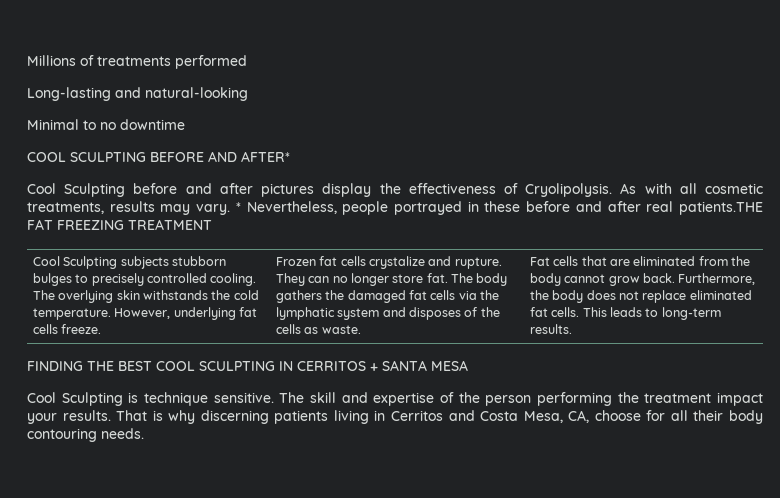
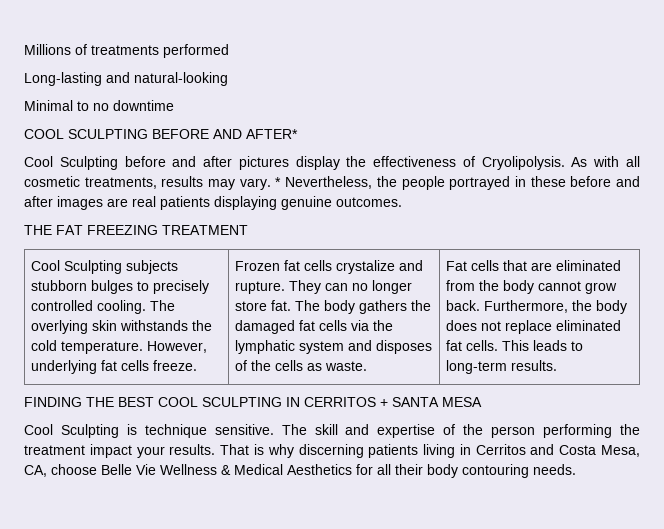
(337, 207) none -> [376,176,397,187] the
[646,201,763,215] real patients.THE -> [57,196,402,210] [24,225,52,235] images are real patients displaying genuine outcomes. // THE
(641, 415) none -> [101,464,352,475] Belle Vie Wellness & Medical Aesthetics

